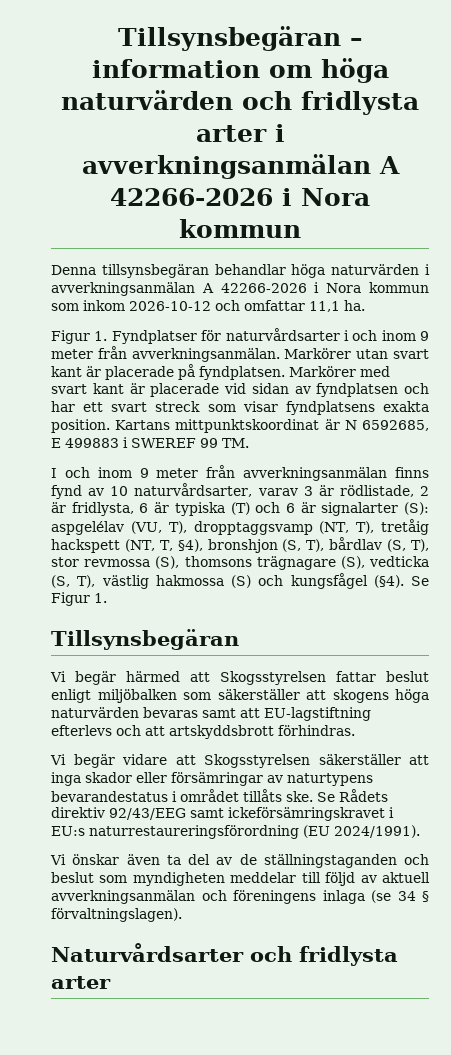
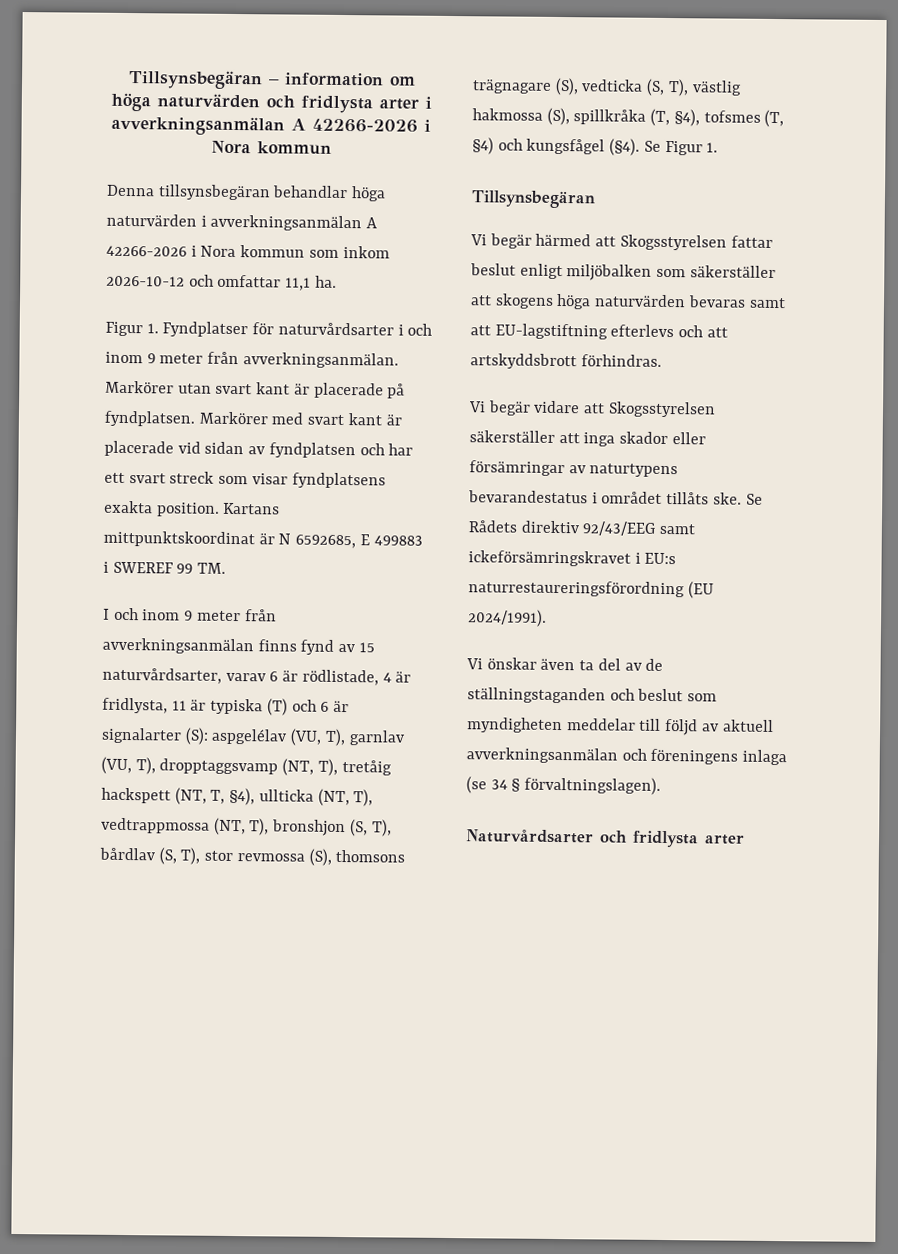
[110,486,129,496] 10 -> [358,642,375,653] 15
[303,486,313,496] 3 -> [269,671,279,682] 6
[420,486,429,496] 2 -> [382,672,392,683] 4
[139,503,149,513] 6 -> [171,700,187,711] 11
(187, 527) none -> [348,730,405,746] [101,756,156,775] garnlav (VU, T),
(203, 545) none -> [258,788,374,807] [101,817,270,836] ullticka (NT, T), vedtrappmossa (NT, T),
[231,575,251,588] (S) -> [546,107,785,128] [472,137,494,155] (S), spillkråka (T, §4), tofsmes (T, §4)

